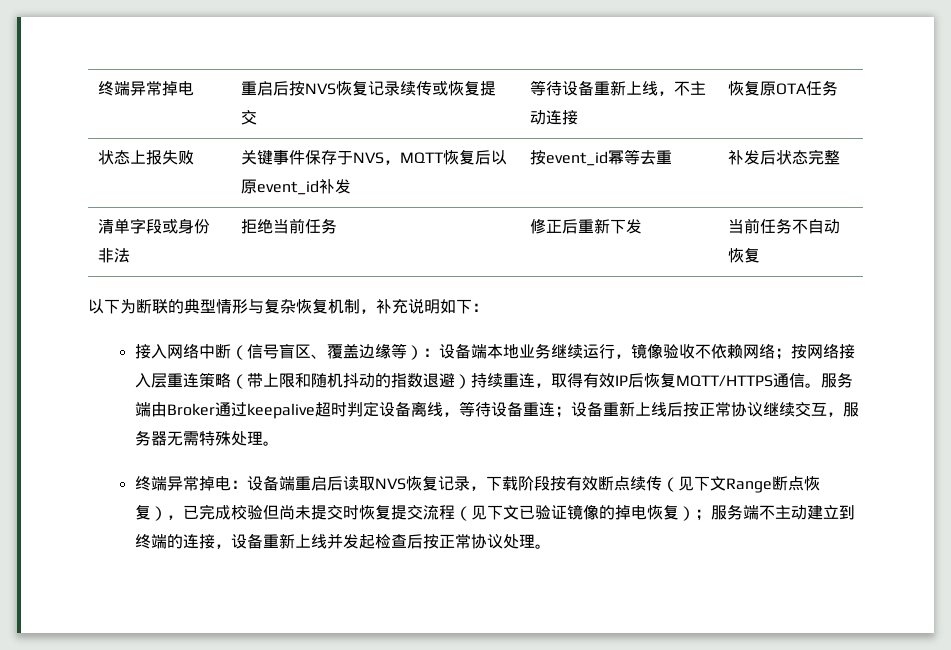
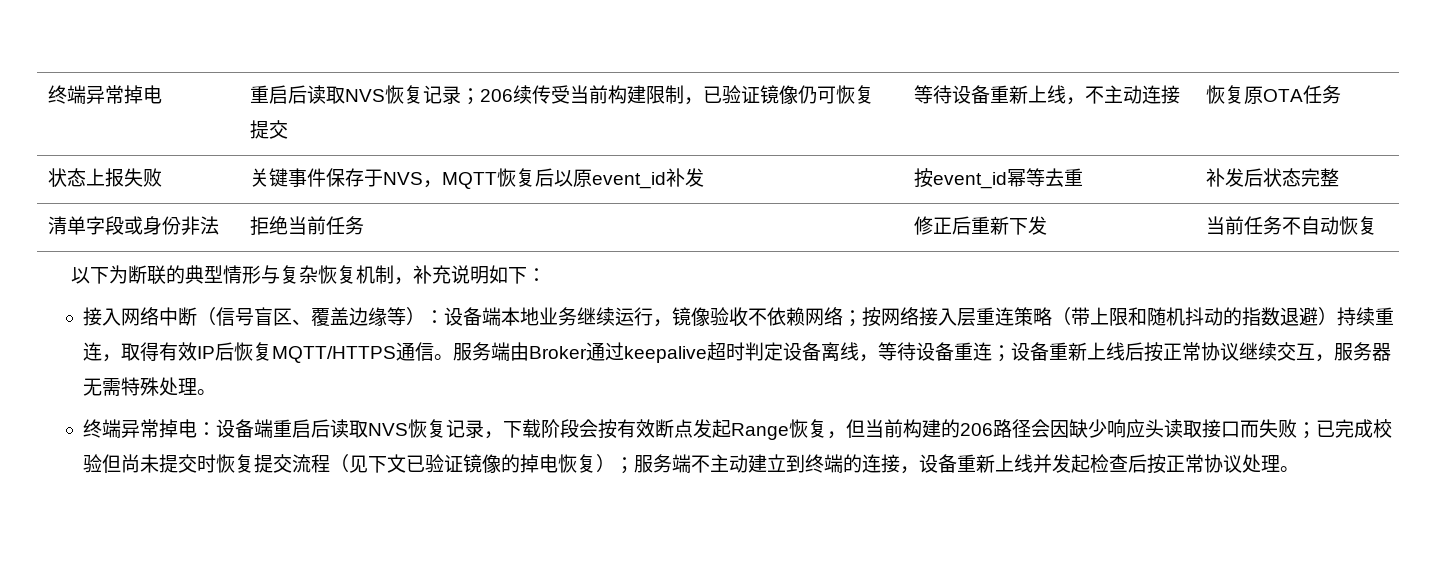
[288,81,448,96] 按NVS恢复记录续传或 -> [307,85,837,105] 读取NVS恢复记录；206续传受当前构建限制，已验证镜像仍可
(550, 483) none -> [579,419,599,438] 会
[629,476,820,493] [134,505,183,521] 续传（见下文Range断点恢复）， -> [693,419,1317,440] 发起Range恢复，但当前构建的206路径会因缺少响应头读取接口而失败；

